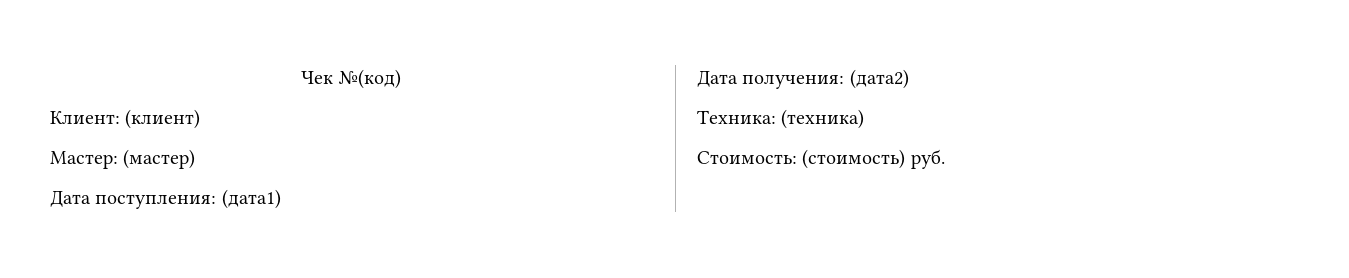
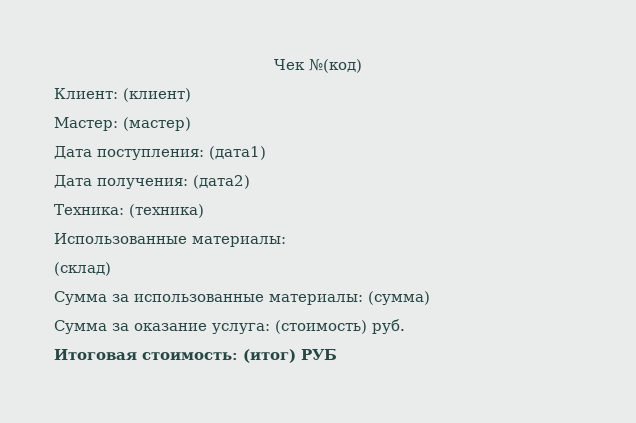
[697,149,945,169] Стоимость: (стоимость) руб. -> [54,233,286,247] [54,262,111,276] [54,291,430,305] [54,319,405,334] [54,349,337,363] Использованные материалы: // (склад) // Сумма за использованные материалы: (сумма) // Сумма за оказание услуга: (стоимость) руб. // Итоговая стоимость: (итог) РУБ

